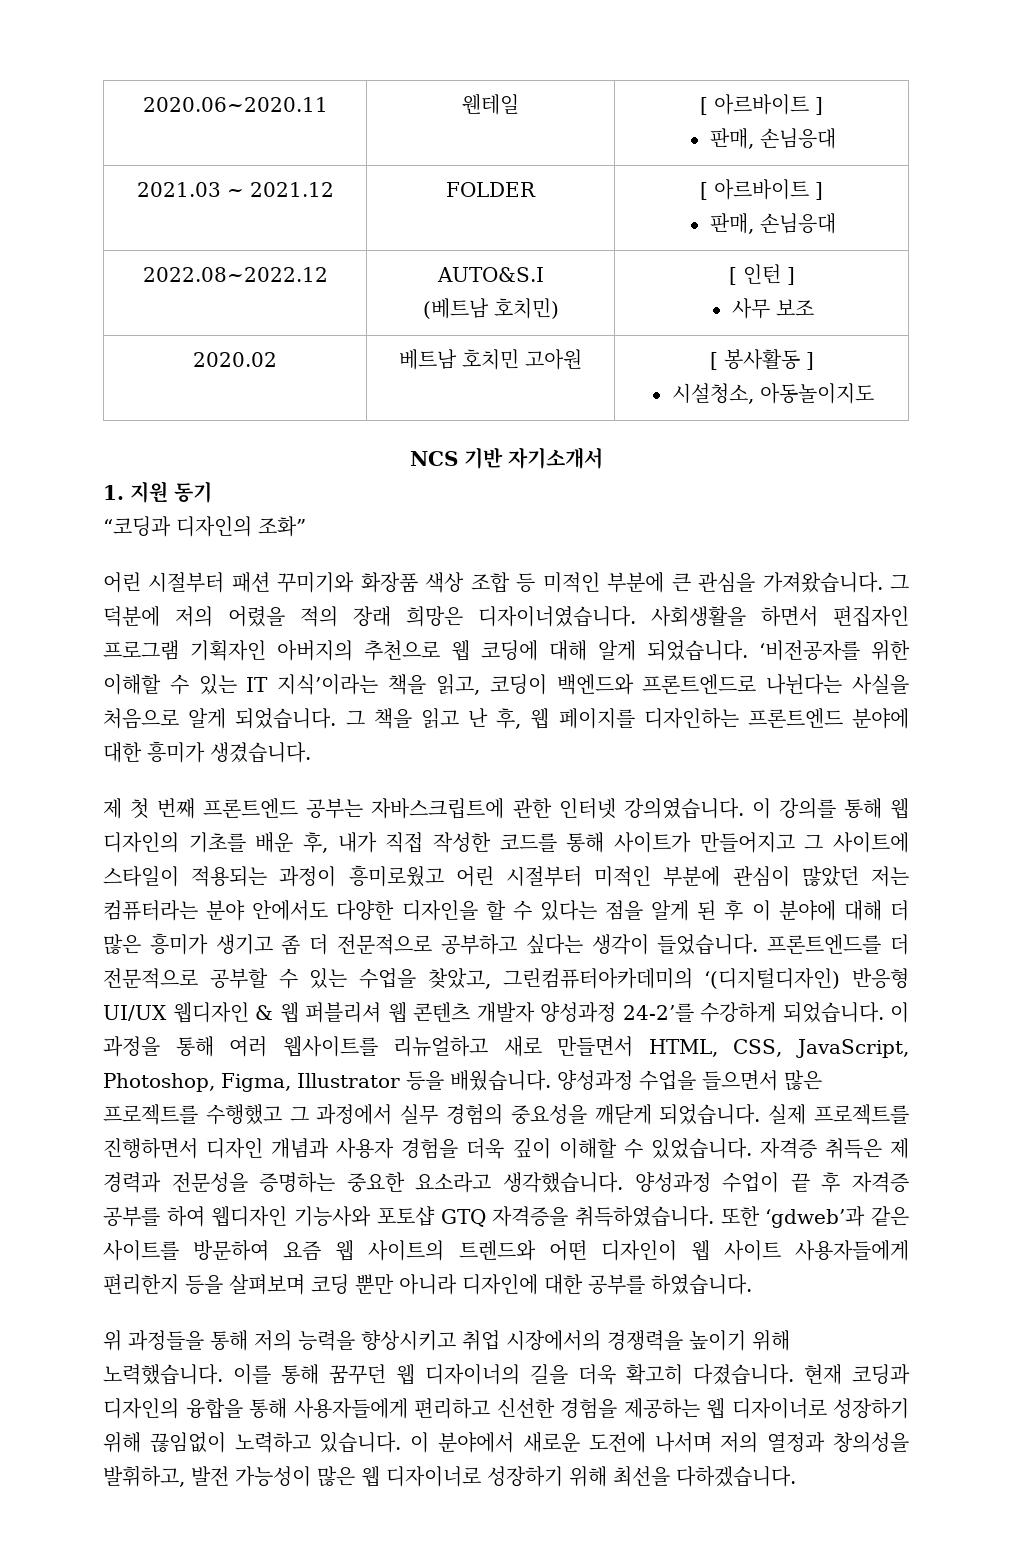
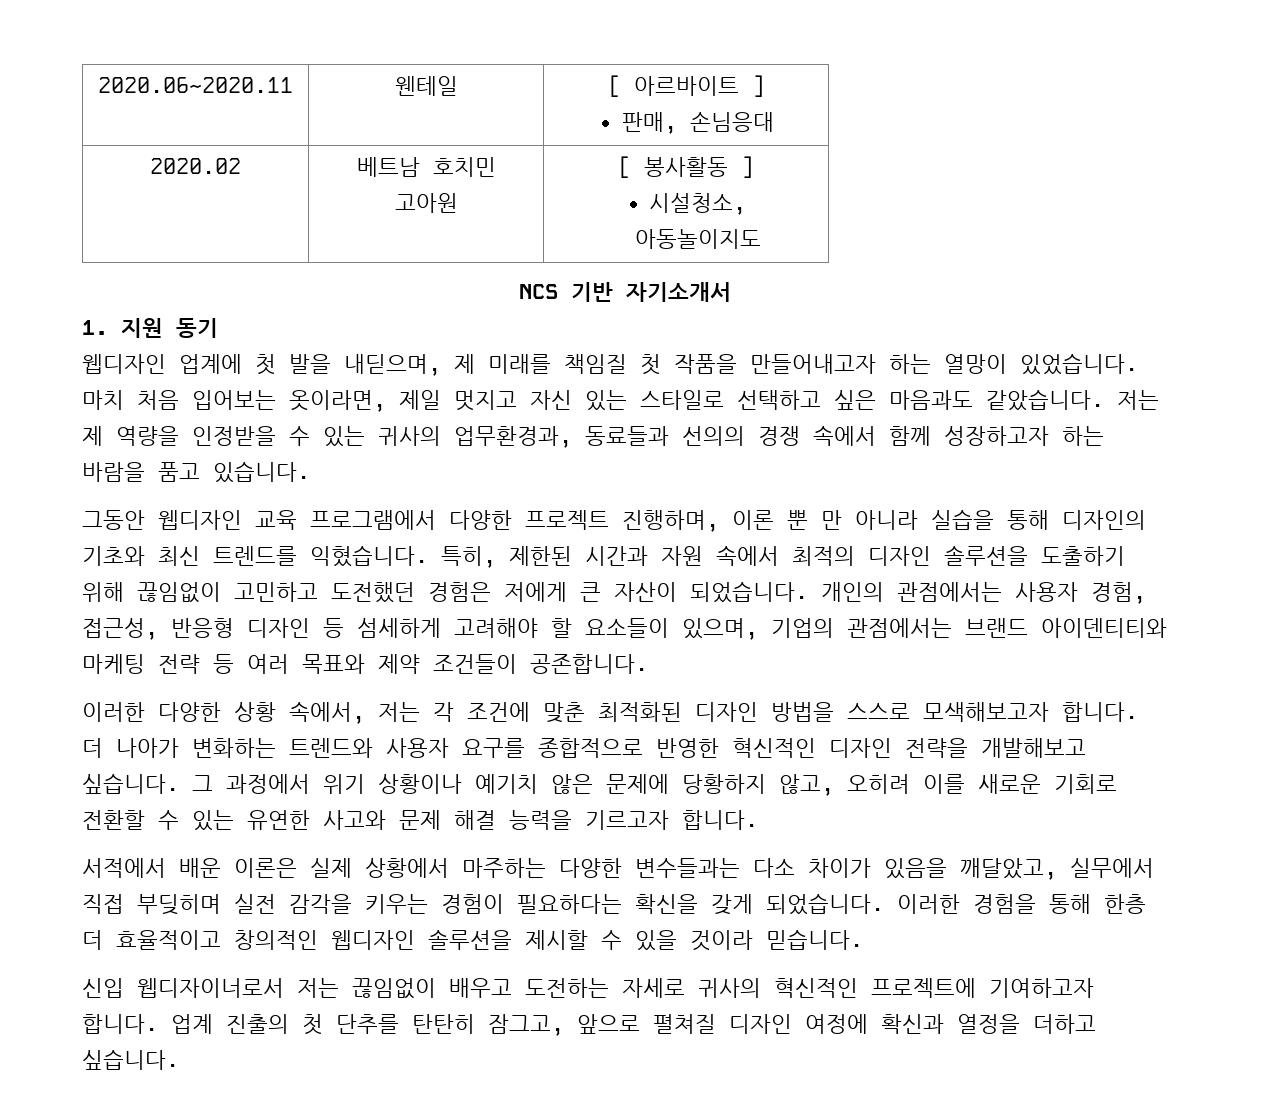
[136,182,334,197] [446,182,536,197] [700,179,823,200] [709,213,836,234] [142,267,328,282] [436,267,544,282] [422,298,559,319] [728,264,795,285] [731,298,814,319] // 2021.03 ~ 2021.12 | FOLDER | [ 아르바이트 ] // 판매, 손님응대 // 2022.08~2022.12 | AUTO&S.I // (베트남 호치민) | [ 인턴 ] // 사무 보조 -> (774, 121) none
[103,516,306,537] [103,572,909,593] [103,606,909,627] [103,640,910,661] [103,674,910,695] [103,708,909,729] [103,741,311,763] [103,798,910,819] [103,832,909,853] [103,865,910,887] [103,900,909,921] [103,933,910,955] [103,968,909,989] [103,1002,909,1023] [103,1036,909,1058] [103,1069,822,1092] [103,1104,909,1125] [103,1138,910,1159] [103,1172,910,1193] [103,1206,910,1228] [103,1240,910,1261] [103,1274,752,1295] [103,1330,790,1351] [103,1364,910,1385] [103,1398,909,1419] [103,1432,910,1453] [103,1465,796,1487] “코딩과 디자인의 조화” // 어린 시절부터 패션 꾸미기와 화장품 색상 조합 등 미적인 부분에 큰 관심을 가져왔습니다. 그 덕분에 저의 어렸을 적의 장래 희망은 디자이너였습니다. 사회생활을 하면서 편집자인 프로그램 기획자인 아버지의 추천으로 웹 코딩에 대해 알게 되었습니다. ‘비전공자를 위한 이해할 수 있는 IT 지식’이라는 책을 읽고, 코딩이 백엔드와 프론트엔드로 나뉜다는 사실을 처음으로 알게 되었습니다. 그 책을 읽고 난 후, 웹 페이지를 디자인하는 프론트엔드 분야에 대한 흥미가 생겼습니다. // 제 첫 번째 프론트엔드 공부는 자바스크립트에 관한 인터넷 강의였습니다. 이 강의를 통해 웹 디자인의 기초를 배운 후, 내가 직접 작성한 코드를 통해 사이트가 만들어지고 그 사이트에 스타일이 적용되는 과정이 흥미로웠고 어린 시절부터 미적인 부분에 관심이 많았던 저는 컴퓨터라는 분야 안에서도 다양한 디자인을 할 수 있다는 점을 알게 된 후 이 분야에 대해 더 많은 흥미가 생기고 좀 더 전문적으로 공부하고 싶다는 생각이 들었습니다. 프론트엔드를 더 전문적으로 공부할 수 있는 수업을 찾았고, 그린컴퓨터아카데미의 ‘(디지털디자인) 반응형 UI/UX 웹디자인 & 웹 퍼블리셔 웹 콘텐츠 개발자 양성과정 24-2’를 수강하게 되었습니다. 이 과정을 통해 여러 웹사이트를 리뉴얼하고 새로 만들면서 HTML, CSS, JavaScript, Photoshop, Figma, Illustrator 등을 배웠습니다. 양성과정 수업을 들으면서 많은 프로젝트를 수행했고 그 과정에서 실무 경험의 중요성을 깨닫게 되었습니다. 실제 프로젝트를 진행하면서 디자인 개념과 사용자 경험을 더욱 깊이 이해할 수 있었습니다. 자격증 취득은 제 경력과 전문성을 증명하는 중요한 요소라고 생각했습니다. 양성과정 수업이 끝 후 자격증 공부를 하여 웹디자인 기능사와 포토샵 GTQ 자격증을 취득하였습니다. 또한 ‘gdweb’과 같은 사이트를 방문하여 요즘 웹 사이트의 트렌드와 어떤 디자인이 웹 사이트 사용자들에게 편리한지 등을 살펴보며 코딩 뿐만 아니라 디자인에 대한 공부를 하였습니다. // 위 과정들을 통해 저의 능력을 향상시키고 취업 시장에서의 경쟁력을 높이기 위해 노력했습니다. 이를 통해 꿈꾸던 웹 디자이너의 길을 더욱 확고히 다졌습니다. 현재 코딩과 디자인의 융합을 통해 사용자들에게 편리하고 신선한 경험을 제공하는 웹 디자이너로 성장하기 위해 끊임없이 노력하고 있습니다. 이 분야에서 새로운 도전에 나서며 저의 열정과 창의성을 발휘하고, 발전 가능성이 많은 웹 디자이너로 성장하기 위해 최선을 다하겠습니다. -> [82,353,1138,376] [82,389,1159,412] [82,425,1104,448] [82,461,310,483] [82,509,1146,532] [82,545,1125,568] [82,581,1146,604] [82,618,1167,640] [82,654,648,674] [82,701,1138,724] [82,738,1086,758] [82,773,1117,796] [82,810,758,831] [82,858,1154,880] [82,893,1146,915] [82,929,863,951] [82,978,1094,999] [82,1014,1096,1036] [82,1049,179,1070] 웹디자인 업계에 첫 발을 내딛으며, 제 미래를 책임질 첫 작품을 만들어내고자 하는 열망이 있었습니다. 마치 처음 입어보는 옷이라면, 제일 멋지고 자신 있는 스타일로 선택하고 싶은 마음과도 같았습니다. 저는 제 역량을 인정받을 수 있는 귀사의 업무환경과, 동료들과 선의의 경쟁 속에서 함께 성장하고자 하는 바람을 품고 있습니다. // 그동안 웹디자인 교육 프로그램에서 다양한 프로젝트 진행하며, 이론 뿐 만 아니라 실습을 통해 디자인의 기초와 최신 트렌드를 익혔습니다. 특히, 제한된 시간과 자원 속에서 최적의 디자인 솔루션을 도출하기 위해 끊임없이 고민하고 도전했던 경험은 저에게 큰 자산이 되었습니다. 개인의 관점에서는 사용자 경험, 접근성, 반응형 디자인 등 섬세하게 고려해야 할 요소들이 있으며, 기업의 관점에서는 브랜드 아이덴티티와 마케팅 전략 등 여러 목표와 제약 조건들이 공존합니다. // 이러한 다양한 상황 속에서, 저는 각 조건에 맞춘 최적화된 디자인 방법을 스스로 모색해보고자 합니다. 더 나아가 변화하는 트렌드와 사용자 요구를 종합적으로 반영한 혁신적인 디자인 전략을 개발해보고 싶습니다. 그 과정에서 위기 상황이나 예기치 않은 문제에 당황하지 않고, 오히려 이를 새로운 기회로 전환할 수 있는 유연한 사고와 문제 해결 능력을 기르고자 합니다. // 서적에서 배운 이론은 실제 상황에서 마주하는 다양한 변수들과는 다소 차이가 있음을 깨달았고, 실무에서 직접 부딪히며 실전 감각을 키우는 경험이 필요하다는 확신을 갖게 되었습니다. 이러한 경험을 통해 한층 더 효율적이고 창의적인 웹디자인 솔루션을 제시할 수 있을 것이라 믿습니다. // 신입 웹디자이너로서 저는 끊임없이 배우고 도전하는 자세로 귀사의 혁신적인 프로젝트에 기여하고자 합니다. 업계 진출의 첫 단추를 탄탄히 잠그고, 앞으로 펼쳐질 디자인 여정에 확신과 열정을 더하고 싶습니다.

